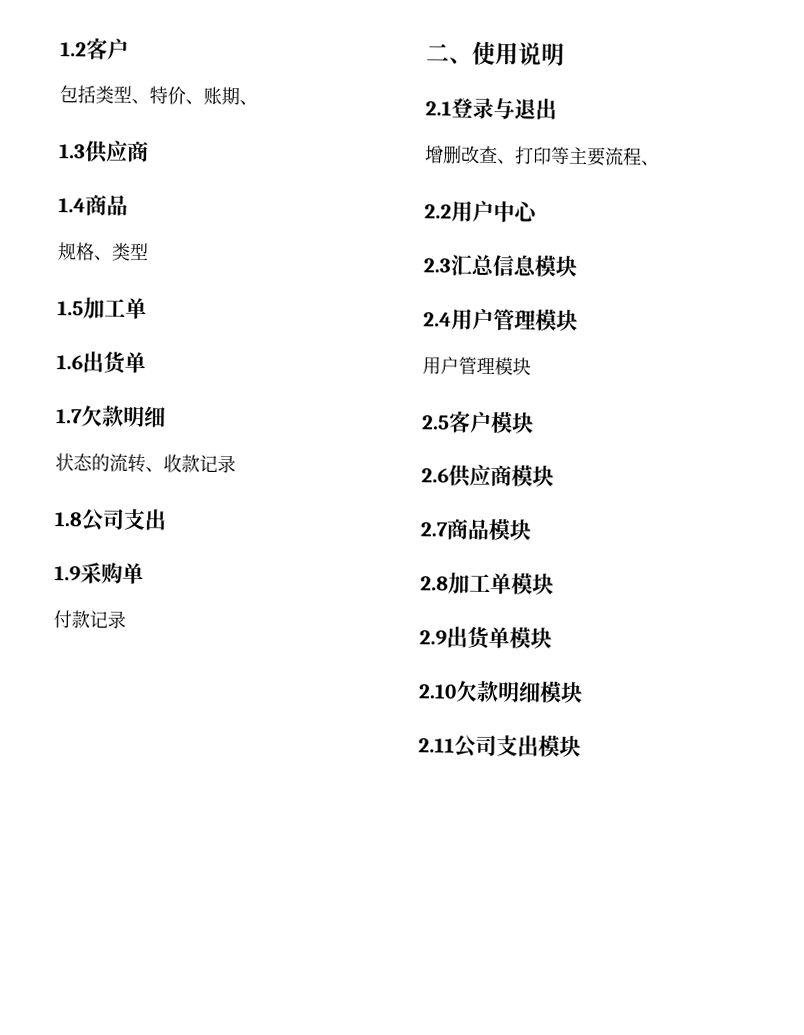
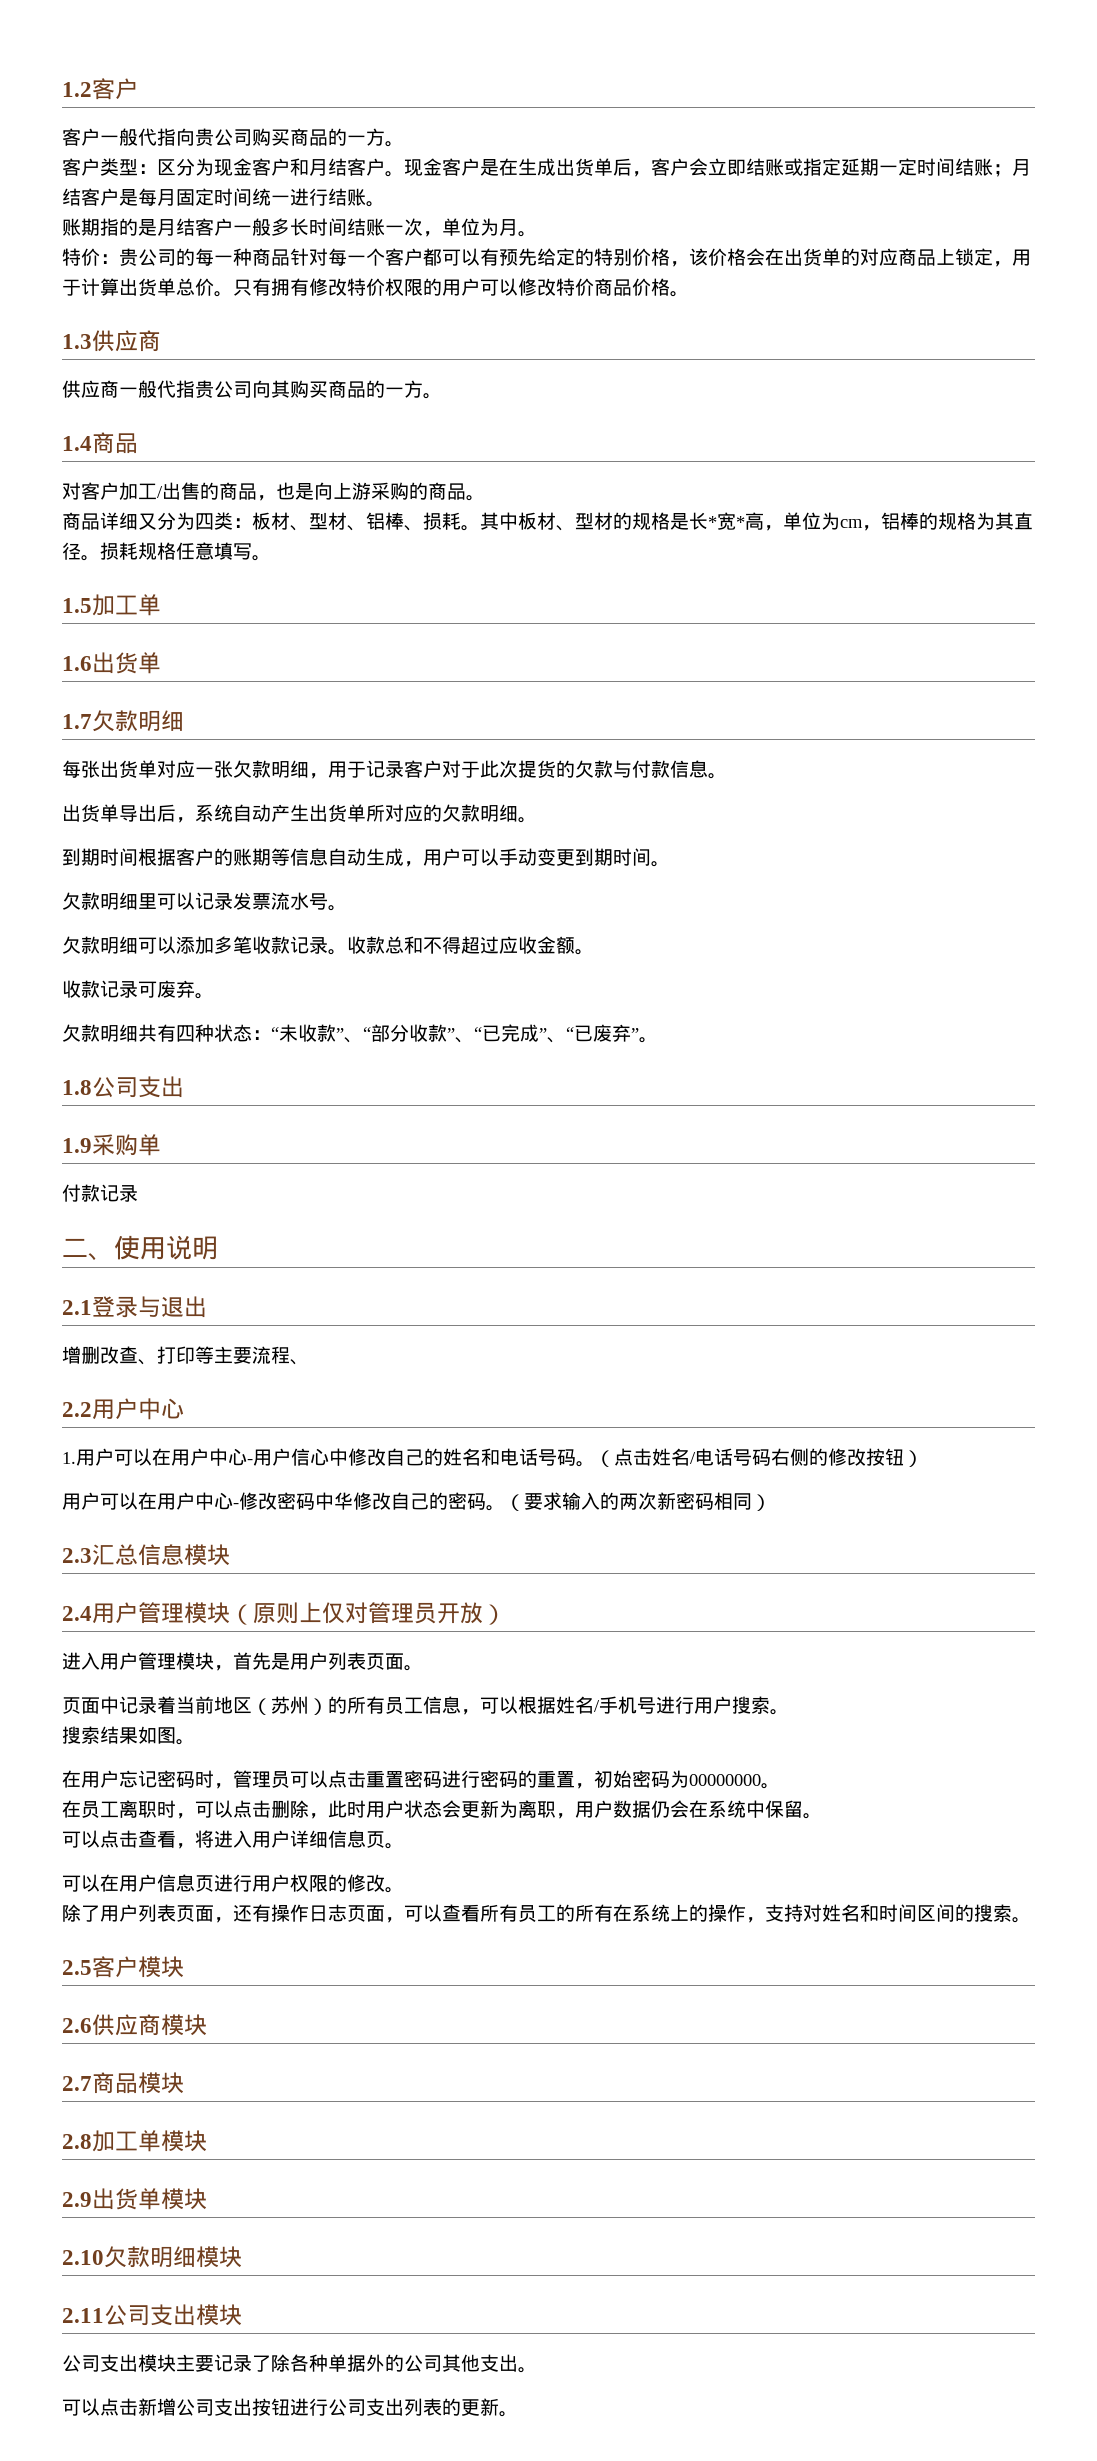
[59,85,258,106] [59,140,149,164] [58,194,128,216] [57,242,149,261] 包括类型、特价、账期、 // 1.3供应商 // 1.4商品 // 规格、类型 -> [62,128,404,147] [62,158,1031,177] [62,188,385,207] [62,218,537,237] [62,248,1031,267] [62,278,689,297] [62,330,161,352] [62,380,442,399] [62,432,138,454] [62,482,485,501] [62,512,1033,531] [62,542,271,561] 客户一般代指向贵公司购买商品的一方。 // 客户类型：区分为现金客户和月结客户。现金客户是在生成出货单后，客户会立即结账或指定延期一定时间结账；月结客户是每月固定时间统一进行结账。 // 账期指的是月结客户一般多长时间结账一次，单位为月。 // 特价：贵公司的每一种商品针对每一个客户都可以有预先给定的特别价格，该价格会在出货单的对应商品上锁定，用于计算出货单总价。只有拥有修改特价权限的用户可以修改特价商品价格。 // 1.3供应商 // 供应商一般代指贵公司向其购买商品的一方。 // 1.4商品 // 对客户加工/出售的商品，也是向上游采购的商品。 // 商品详细又分为四类：板材、型材、铝棒、损耗。其中板材、型材的规格是长*宽*高，单位为cm，铝棒的规格为其直径。损耗规格任意填写。
[55,453,236,474] 状态的流转、收款记录 -> [62,760,727,779] [62,804,537,823] [62,848,670,867] [62,892,347,911] [62,936,594,955] [62,980,214,999] [62,1024,658,1043] 每张出货单对应一张欠款明细，用于记录客户对于此次提货的欠款与付款信息。 // 出货单导出后，系统自动产生出货单所对应的欠款明细。 // 到期时间根据客户的账期等信息自动生成，用户可以手动变更到期时间。 // 欠款明细里可以记录发票流水号。 // 欠款明细可以添加多笔收款记录。收款总和不得超过应收金额。 // 收款记录可废弃。 // 欠款明细共有四种状态：“未收款”、“部分收款”、“已完成”、“已废弃”。
(539, 211) none -> [62,1448,923,1467] [62,1492,771,1511] // 1.用户可以在用户中心-用户信心中修改自己的姓名和电话号码。（点击姓名/电话号码右侧的修改按钮） // 用户可以在用户中心-修改密码中华修改自己的密码。（要求输入的两次新密码相同）
[422,356,531,376] // 用户管理模块 -> [230,1602,506,1625] [62,1652,423,1671] [62,1696,789,1715] [62,1726,195,1745] [62,1770,780,1789] [62,1800,822,1819] [62,1830,404,1849] [62,1874,404,1893] [62,1904,1031,1923] （原则上仅对管理员开放） // 进入用户管理模块，首先是用户列表页面。 // 页面中记录着当前地区（苏州）的所有员工信息，可以根据姓名/手机号进行用户搜索。 // 搜索结果如图。 // 在用户忘记密码时，管理员可以点击重置密码进行密码的重置，初始密码为00000000。 // 在员工离职时，可以点击删除，此时用户状态会更新为离职，用户数据仍会在系统中保留。 // 可以点击查看，将进入用户详细信息页。 // 可以在用户信息页进行用户权限的修改。 // 除了用户列表页面，还有操作日志页面，可以查看所有员工的所有在系统上的操作，支持对姓名和时间区间的搜索。
(581, 746) none -> [62,2354,537,2373] [62,2398,518,2417] // 公司支出模块主要记录了除各种单据外的公司其他支出。 // 可以点击新增公司支出按钮进行公司支出列表的更新。

